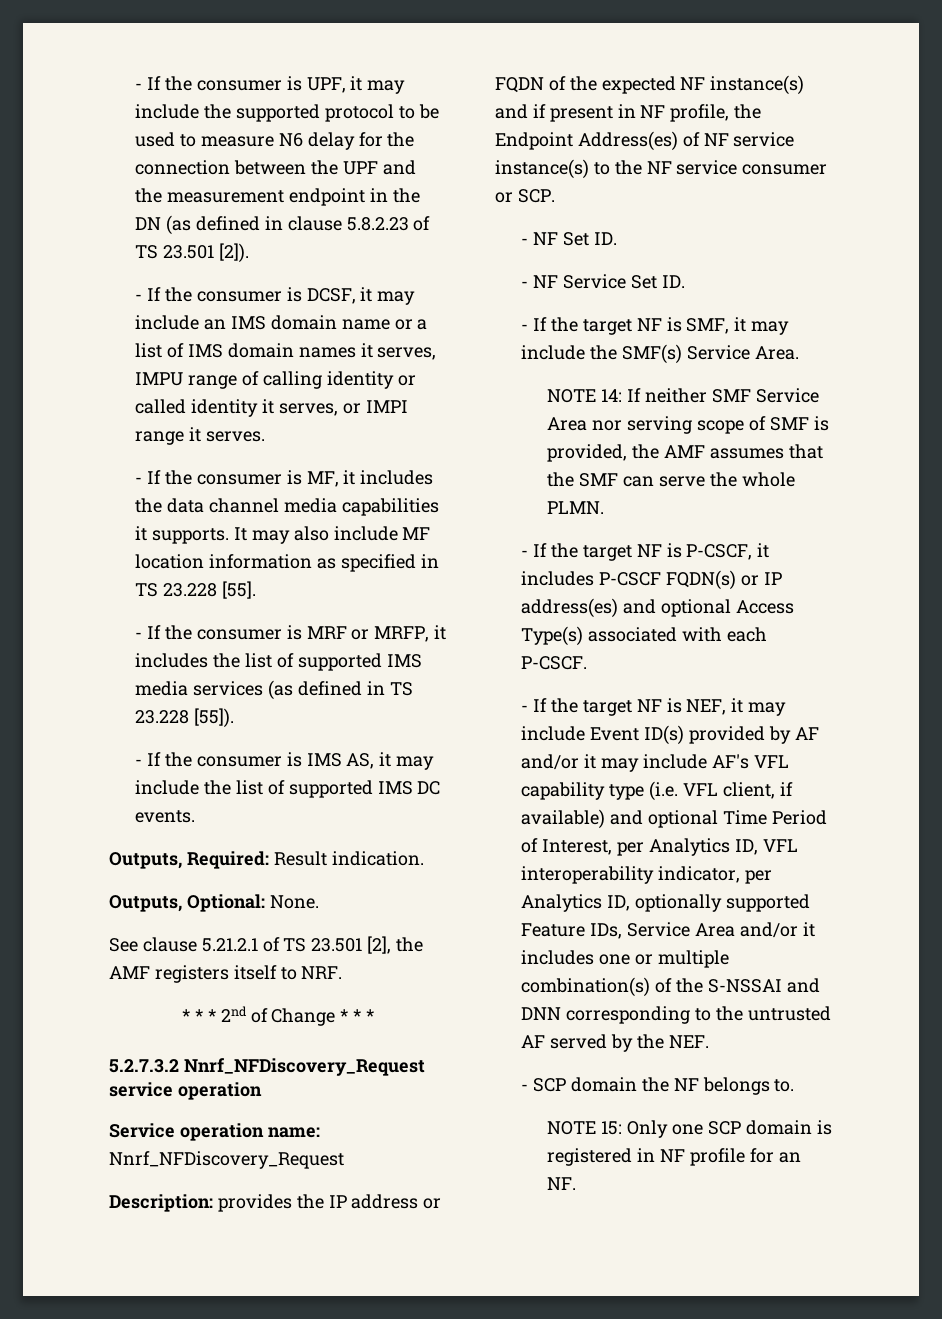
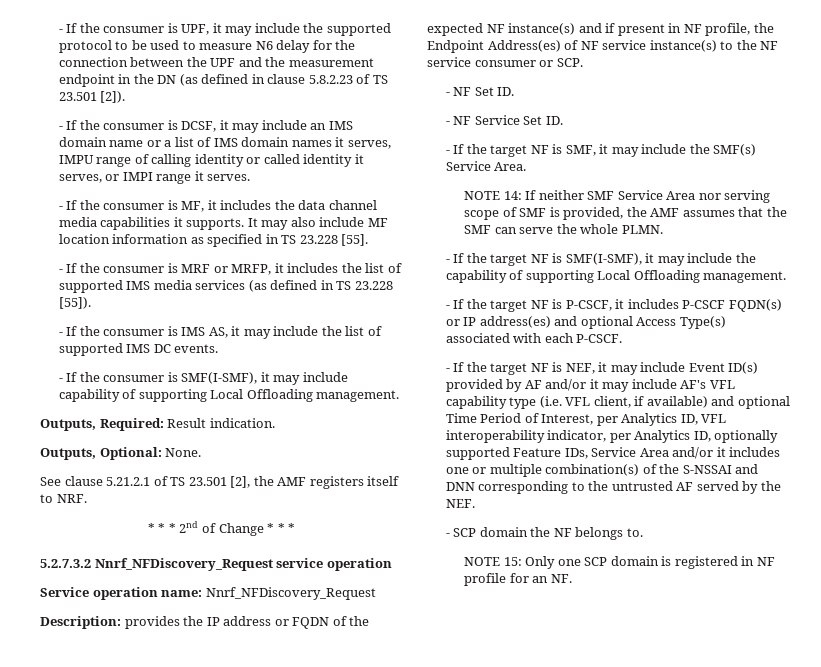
(196, 816) none -> [58,372,348,385] [58,389,400,402] // - If the consumer is SMF(I-SMF), it may include capability of supporting Local Offloading management.
(605, 507) none -> [445,253,756,266] [445,270,787,283] // - If the target NF is SMF(I-SMF), it may include the capability of supporting Local Offloading management.

